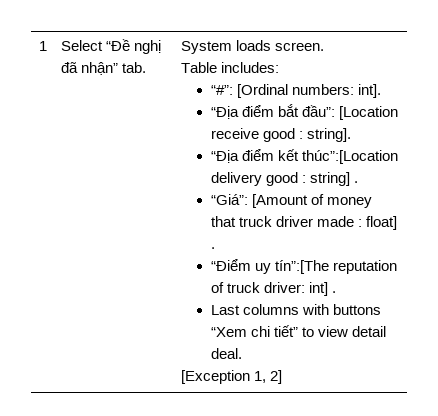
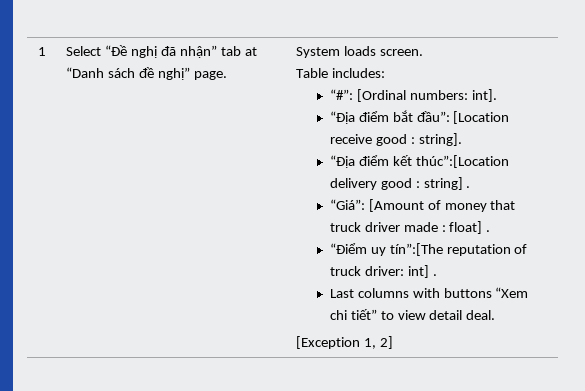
[122,62,147,73] tab. -> [221,46,257,56] [66,67,228,80] tab at “Danh sách đề nghị” page.

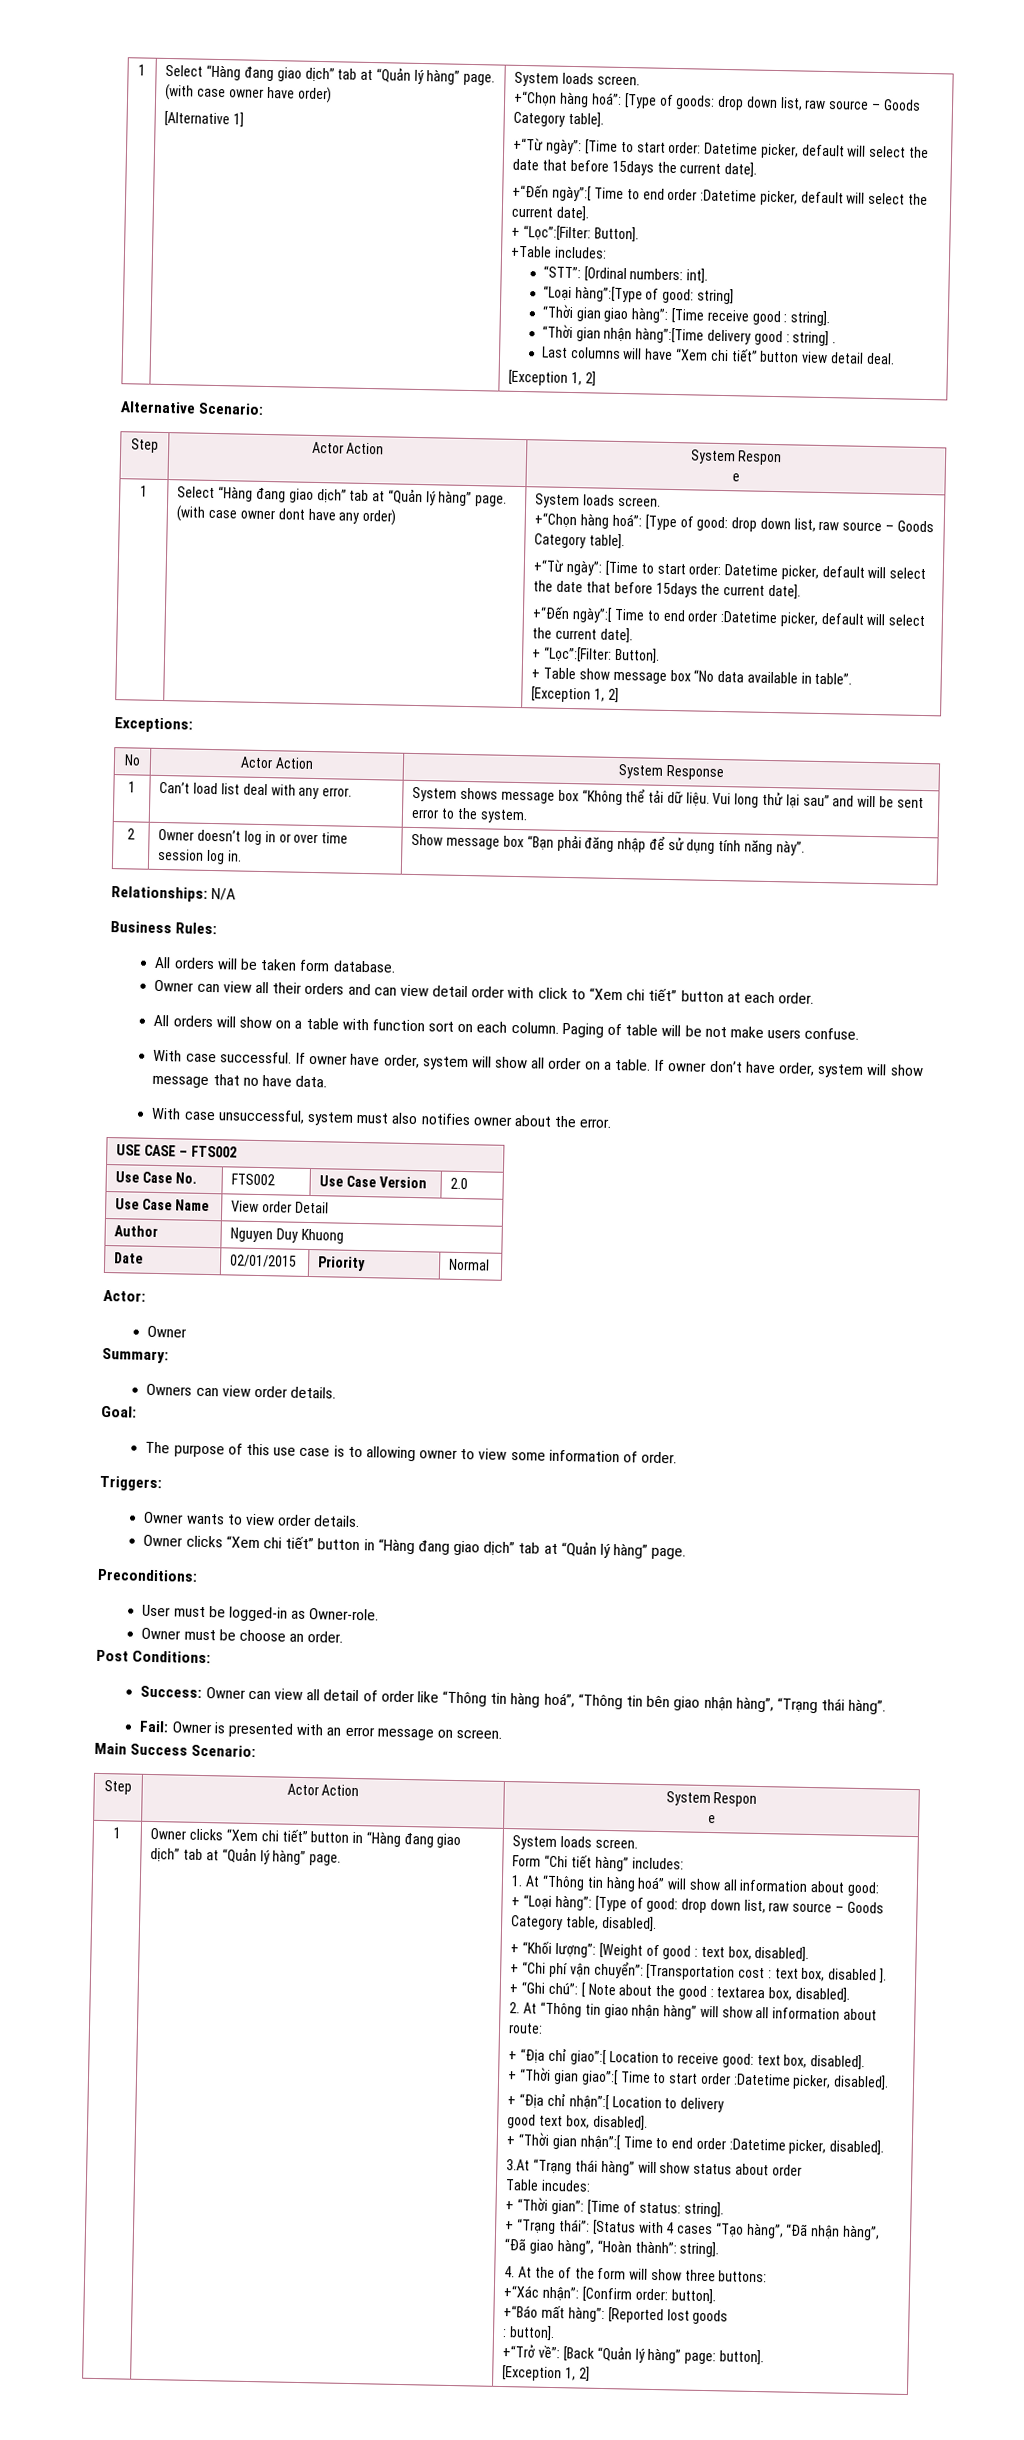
[38,47,46,56] [66,45,257,58] [66,67,228,80] [296,46,424,58] [296,68,386,78] [329,89,353,100] 1 | Select “Đề nghị đã nhận” tab at “Danh sách đề nghị” page. | System loads screen. // Table includes: // “#”: -> [138,64,146,76] [165,64,496,86] [165,83,332,104] [164,110,245,128] [514,71,640,87] [513,90,921,111] [513,111,605,128] [513,137,930,159] [512,158,758,178] [512,183,929,206] [511,205,591,222] [511,225,639,243] [510,245,608,259] [542,265,581,279] 1 | Select “Hàng đang giao dịch” tab at “Quản lý hàng” page. (with case owner have order) // [Alternative 1] | System loads screen. // +“Chọn hàng hoá”: [Type of goods: drop down list, raw source – Goods Category table]. // +“Từ ngày”: [Time to start order: Datetime picker, default will select the date that before 15days the current date]. // +“Đến ngày”:[ Time to end order :Datetime picker, default will select the current date]. // + “Lọc”:[Filter: Button]. // +Table includes: // “STT”:
[329,110,510,124] “Địa điểm bắt đầu”: [Location -> [542,285,734,305] [541,304,705,324] “Loại hàng”:[Type of good: string] // “Thời gian giao hàng”: [Time
[329,155,509,168] “Địa điểm kết thúc”:[Location -> [541,324,705,344] “Thời gian nhận hàng”:[Time
[329,199,516,212] [329,221,491,234] [329,243,528,256] [329,265,437,278] // “Giá”: [Amount of money that truck driver made : float] . // “Điểm uy tín”:[The reputation of truck driver: int] . -> (837, 342) none
[412,287,529,298] [329,309,394,320] with buttons “Xem chi tiết” to -> [623,348,800,363] will have “Xem chi tiết” button
(394, 342) none -> [120,401,265,415] [131,438,159,453] [311,441,385,455] [689,449,783,466] [731,473,740,482] [140,485,148,497] [177,486,508,507] [176,505,397,526] [535,493,661,509] [534,512,934,533] [534,533,626,550] [533,559,927,580] [533,580,801,600] [532,605,927,627] [532,627,633,644] [532,646,660,664] [531,667,853,685] [531,686,619,703] [114,717,193,733] [124,754,141,766] [240,756,314,769] [618,764,724,781] [128,781,136,793] [159,781,353,800] [412,786,924,809] [411,807,528,824] [127,828,135,840] [158,828,349,845] [158,848,242,865] [411,833,805,856] [111,886,237,902] [110,921,218,935] [154,956,396,973] [154,979,815,1004] [153,1014,860,1040] [153,1049,924,1078] [152,1074,328,1089] [151,1107,613,1128] [116,1144,237,1158] [115,1171,197,1184] [231,1173,276,1186] [319,1175,427,1189] [450,1177,469,1190] [115,1198,209,1212] [231,1200,329,1214] [114,1225,159,1238] [230,1227,344,1244] [114,1252,144,1264] [230,1254,298,1268] [317,1256,367,1272] [449,1258,491,1271] [103,1289,146,1302] [147,1325,188,1338] [102,1347,169,1364] [146,1383,337,1399] [101,1405,137,1418] [145,1441,678,1464] [99,1475,162,1492] [143,1511,361,1528] [143,1534,687,1560] [97,1568,198,1582] [142,1604,380,1622] [141,1627,344,1643] [96,1649,212,1664] [140,1685,887,1715] [139,1720,503,1741] [94,1742,257,1758] [104,1780,132,1795] [286,1783,360,1797] [665,1791,758,1807] [707,1814,716,1824] [113,1827,121,1839] [150,1827,462,1849] [150,1847,342,1866] [512,1835,638,1851] [512,1854,684,1872] [511,1874,881,1897] [511,1894,884,1914] [511,1915,657,1932] [510,1940,810,1963] [510,1961,888,1984] [509,1981,851,2003] [509,2001,878,2021] [508,2023,544,2034] [508,2048,866,2071] [508,2067,890,2091] [507,2093,725,2113] [507,2114,648,2131] [506,2132,885,2156] [506,2158,802,2176] [505,2179,592,2192] [505,2197,725,2218] [505,2218,881,2241] [504,2238,720,2258] [504,2266,768,2283] [503,2285,716,2305] [503,2304,729,2325] [502,2325,556,2342] [502,2344,764,2366] [502,2365,590,2382] // Alternative Scenario: // Step | Actor Action | System Respon // e // 1 | Select “Hàng đang giao dịch” tab at “Quản lý hàng” page. (with case owner dont have any order) | System loads screen. // +“Chọn hàng hoá”: [Type of good: drop down list, raw source – Goods Category table]. // +“Từ ngày”: [Time to start order: Datetime picker, default will select the date that before 15days the current date]. // +“Đến ngày”:[ Time to end order :Datetime picker, default will select the current date]. // + “Lọc”:[Filter: Button]. // + Table show message box “No data available in table”. // [Exception 1, 2] // Exceptions: // No | Actor Action | System Response // 1 | Can’t load list deal with any error. | System shows message box “Không thể tải dữ liệu. Vui long thử lại sau” and will be sent error to the system. // 2 | Owner doesn’t log in or over time session log in. | Show message box “Bạn phải đăng nhập để sử dụng tính năng này”. // Relationships: N/A // Business Rules: // All orders will be taken form database. // Owner can view all their orders and can view detail order with click to “Xem chi tiết” button at each order. // All orders will show on a table with function sort on each column. Paging of table will be not make users confuse. // With case successful. If owner have order, system will show all order on a table. If owner don’t have order, system will show message that no have data. // With case unsuccessful, system must also notifies owner about the error. // USE CASE – FTS002 // Use Case No. | FTS002 | Use Case Version | 2.0 // Use Case Name | View order Detail // Author | Nguyen Duy Khuong // Date | 02/01/2015 | Priority | Normal // Actor: // Owner // Summary: // Owners can view order details. // Goal: // The purpose of this use case is to allowing owner to view some information of order. // Triggers: // Owner wants to view order details. // Owner clicks “Xem chi tiết” button in “Hàng đang giao dịch” tab at “Quản lý hàng” page. // Preconditions: // User must be logged-in as Owner-role. // Owner must be choose an order. // Post Conditions: // Success: Owner can view all detail of order like “Thông tin hàng hoá”, “Thông tin bên giao nhận hàng”, “Trạng thái hàng”. // Fail: Owner is presented with an error message on screen. // Main Success Scenario: // Step | Actor Action | System Respon // e // 1 | Owner clicks “Xem chi tiết” button in “Hàng đang giao dịch” tab at “Quản lý hàng” page. | System loads screen. // Form “Chi tiết hàng” includes: // 1. At “Thông tin hàng hoá” will show all information about good: // + “Loại hàng”: [Type of good: drop down list, raw source – Goods Category table, disabled]. // + “Khối lượng”: [Weight of good : text box, disabled]. // + “Chi phí vận chuyển”: [Transportation cost : text box, disabled ]. // + “Ghi chú”: [ Note about the good : textarea box, disabled]. // 2. At “Thông tin giao nhận hàng” will show all information about route: // + “Địa chỉ giao”:[ Location to receive good: text box, disabled]. // + “Thời gian giao”:[ Time to start order :Datetime picker, disabled]. // + “Địa chỉ nhận”:[ Location to delivery // good text box, disabled]. // + “Thời gian nhận”:[ Time to end order :Datetime picker, disabled]. // 3.At “Trạng thái hàng” will show status about order // Table incudes: // + “Thời gian”: [Time of status: string]. // + “Trạng thái”: [Status with 4 cases “Tạo hàng”, “Đã nhận hàng”, “Đã giao hàng”, “Hoàn thành”: string]. // 4. At the of the form will show three buttons: // +“Xác nhận”: [Confirm order: button]. // +“Báo mất hàng”: [Reported lost goods // : button]. // +“Trở về”: [Back “Quản lý hàng” page: button]. // [Exception 1, 2]

